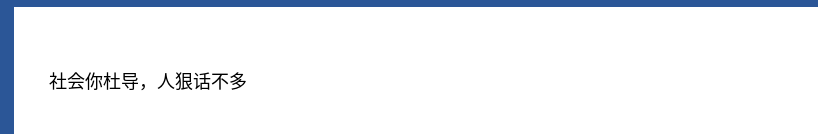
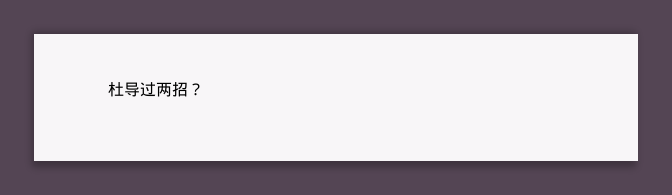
[49,72,247,91] 社会你杜导，人狠话不多 -> [108,82,204,97] 杜导过两招？

